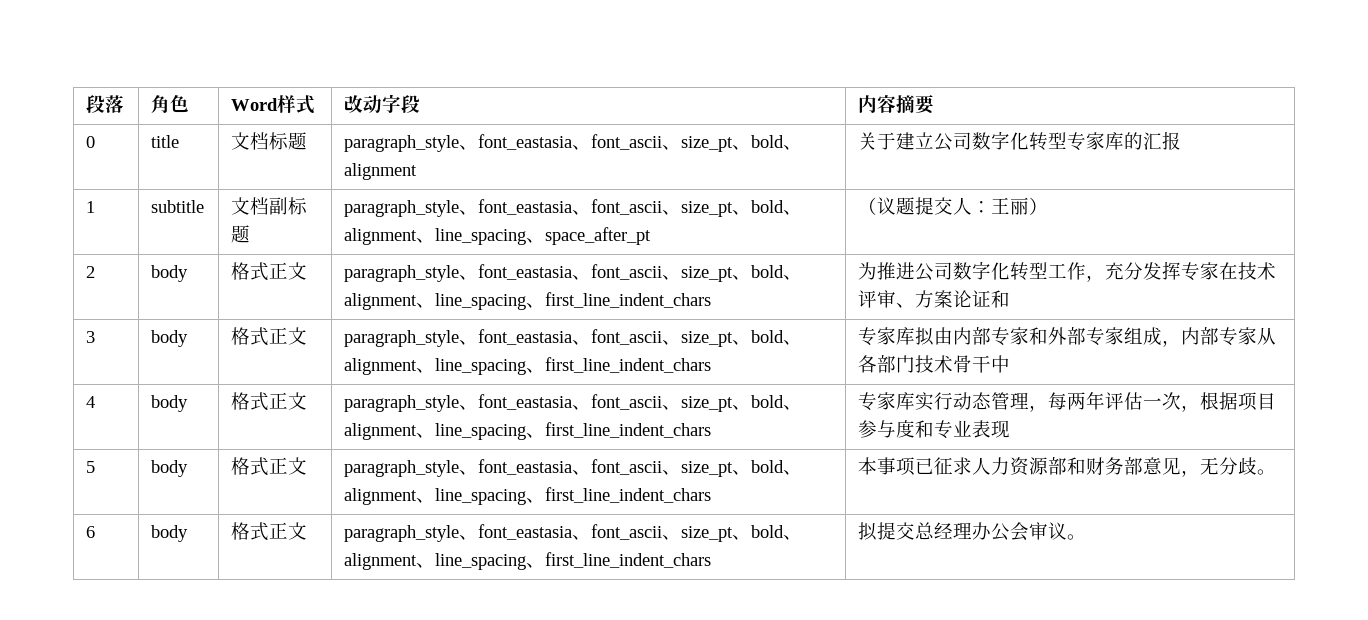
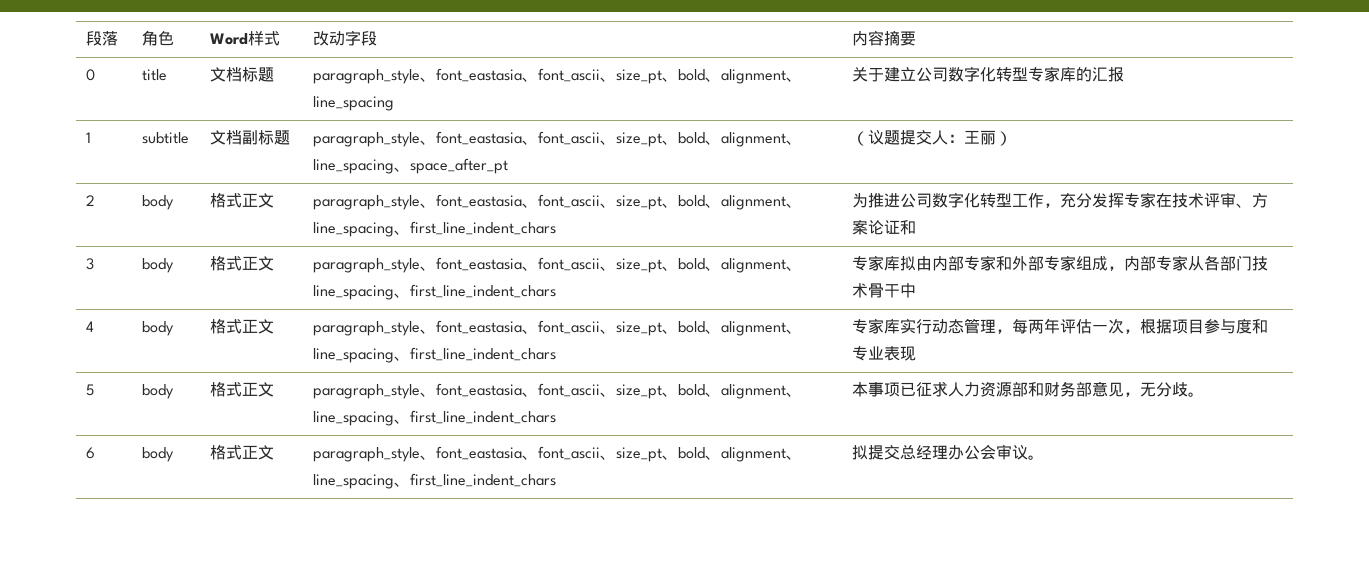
(417, 171) none -> [786,77,803,82] [313,96,395,111] 、line_spacing

